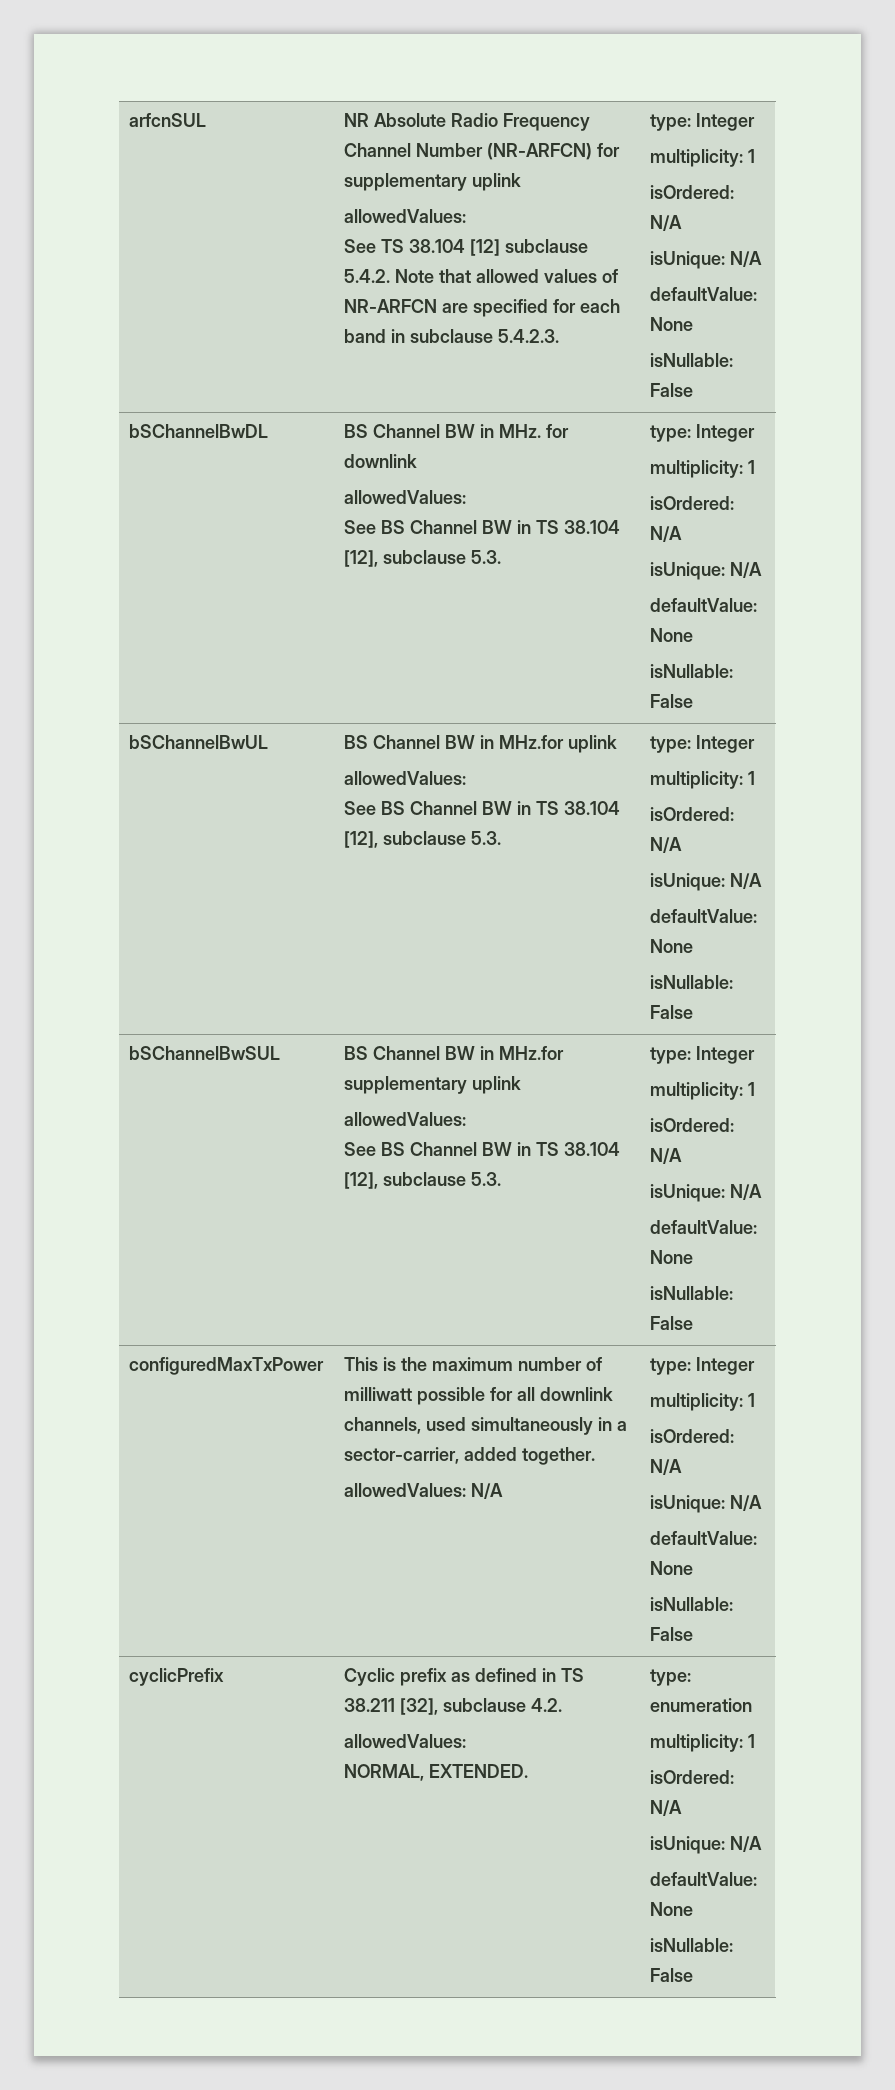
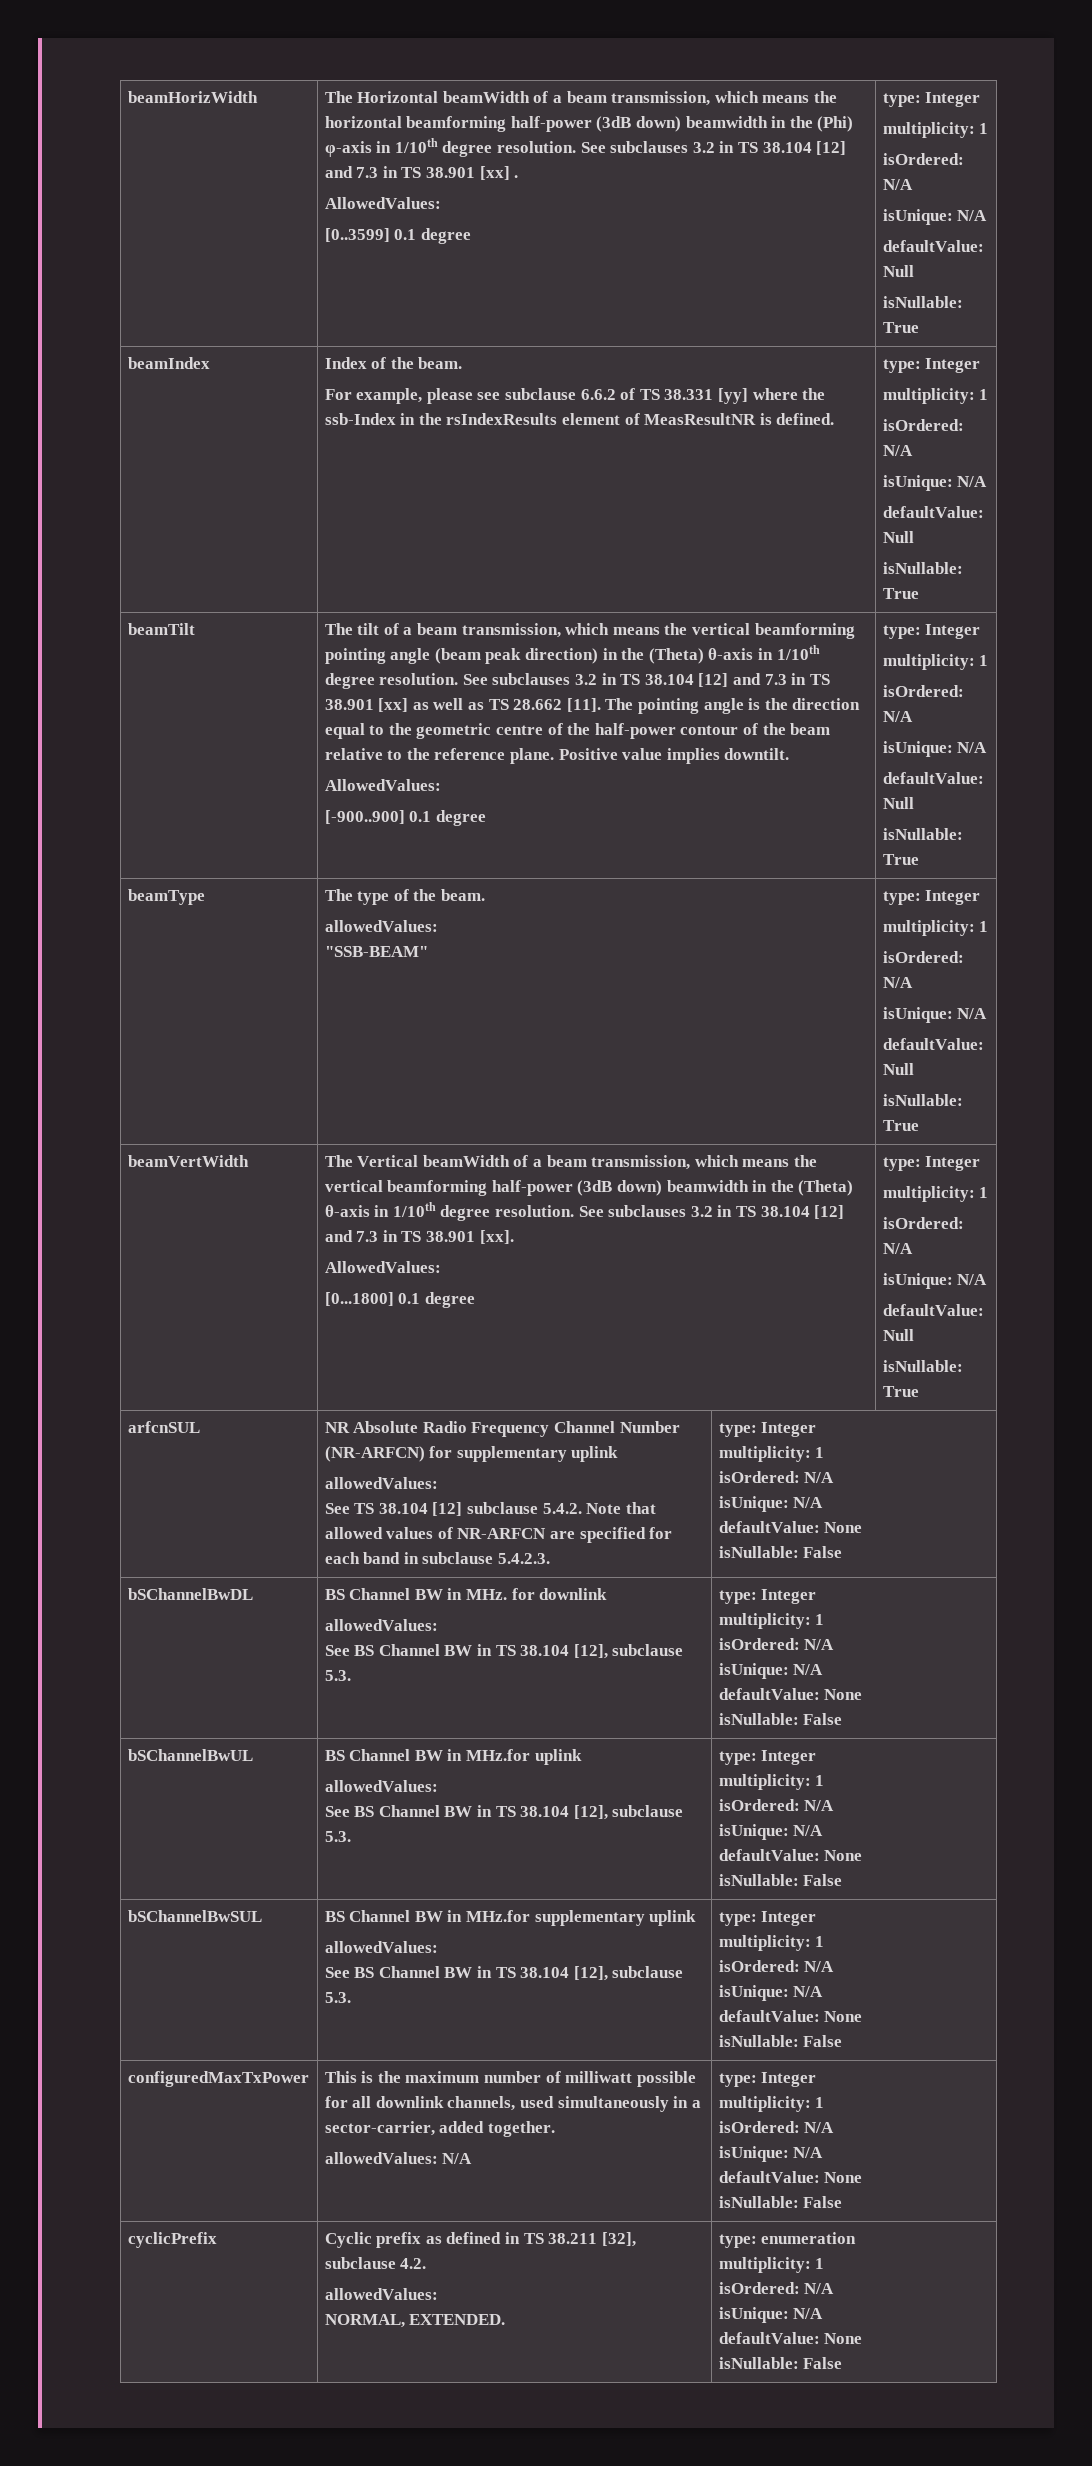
(129, 120) none -> [127,91,258,103] [324,91,838,106] [324,116,854,132] [324,138,847,157] [324,166,519,180] [324,197,441,209] [324,228,471,244] [882,92,981,107] [882,122,989,138] [882,153,964,165] [882,179,913,190] [882,209,988,225] [882,240,984,252] [882,265,914,277] [882,296,963,308] [882,322,919,333] [127,357,210,369] [324,357,463,369] [324,388,826,404] [324,413,835,425] [882,358,981,373] [882,388,989,404] [882,419,964,431] [882,445,913,456] [882,475,988,491] [882,506,984,518] [882,531,914,543] [882,562,963,574] [882,588,919,599] [127,623,195,635] [324,623,855,639] [324,645,820,664] [324,673,830,689] [324,698,861,714] [324,723,831,739] [324,748,790,764] [324,779,441,791] [324,810,486,826] [882,624,981,639] [882,654,989,670] [882,685,964,697] [882,711,913,722] [882,741,988,757] [882,772,984,784] [882,797,914,809] [882,828,963,840] [882,854,919,865] [127,889,205,905] [324,889,486,905] [324,920,438,932] [324,946,428,957] [882,890,981,905] [882,920,989,936] [882,951,964,963] [882,977,913,988] [882,1007,988,1023] [882,1038,984,1050] [882,1063,914,1075] [882,1094,963,1106] [882,1120,919,1131] [127,1155,249,1167] [324,1155,818,1170] [324,1180,854,1196] [324,1202,845,1221] [324,1230,514,1244] [324,1261,441,1273] [324,1292,475,1308] [882,1156,981,1171] [882,1186,989,1202] [882,1217,964,1229] [882,1243,913,1254] [882,1273,988,1289] [882,1304,984,1316] [882,1329,914,1341] [882,1360,963,1372] [882,1386,919,1397] beamHorizWidth | The Horizontal beamWidth of a beam transmission, which means the horizontal beamforming half-power (3dB down) beamwidth in the (Phi) φ-axis in 1/10th degree resolution. See subclauses 3.2 in TS 38.104 [12] and 7.3 in TS 38.901 [xx] . // AllowedValues: // [0..3599] 0.1 degree | type: Integer // multiplicity: 1 // isOrdered: N/A // isUnique: N/A // defaultValue: Null // isNullable: True // beamIndex | Index of the beam. // For example, please see subclause 6.6.2 of TS 38.331 [yy] where the ssb-Index in the rsIndexResults element of MeasResultNR is defined. | type: Integer // multiplicity: 1 // isOrdered: N/A // isUnique: N/A // defaultValue: Null // isNullable: True // beamTilt | The tilt of a beam transmission, which means the vertical beamforming pointing angle (beam peak direction) in the (Theta) θ-axis in 1/10th degree resolution. See subclauses 3.2 in TS 38.104 [12] and 7.3 in TS 38.901 [xx] as well as TS 28.662 [11]. The pointing angle is the direction equal to the geometric centre of the half-power contour of the beam relative to the reference plane. Positive value implies downtilt. // AllowedValues: // [-900..900] 0.1 degree | type: Integer // multiplicity: 1 // isOrdered: N/A // isUnique: N/A // defaultValue: Null // isNullable: True // beamType | The type of the beam. // allowedValues: // "SSB-BEAM" | type: Integer // multiplicity: 1 // isOrdered: N/A // isUnique: N/A // defaultValue: Null // isNullable: True // beamVertWidth | The Vertical beamWidth of a beam transmission, which means the vertical beamforming half-power (3dB down) beamwidth in the (Theta) θ-axis in 1/10th degree resolution. See subclauses 3.2 in TS 38.104 [12] and 7.3 in TS 38.901 [xx]. // AllowedValues: // [0...1800] 0.1 degree | type: Integer // multiplicity: 1 // isOrdered: N/A // isUnique: N/A // defaultValue: Null // isNullable: True //

